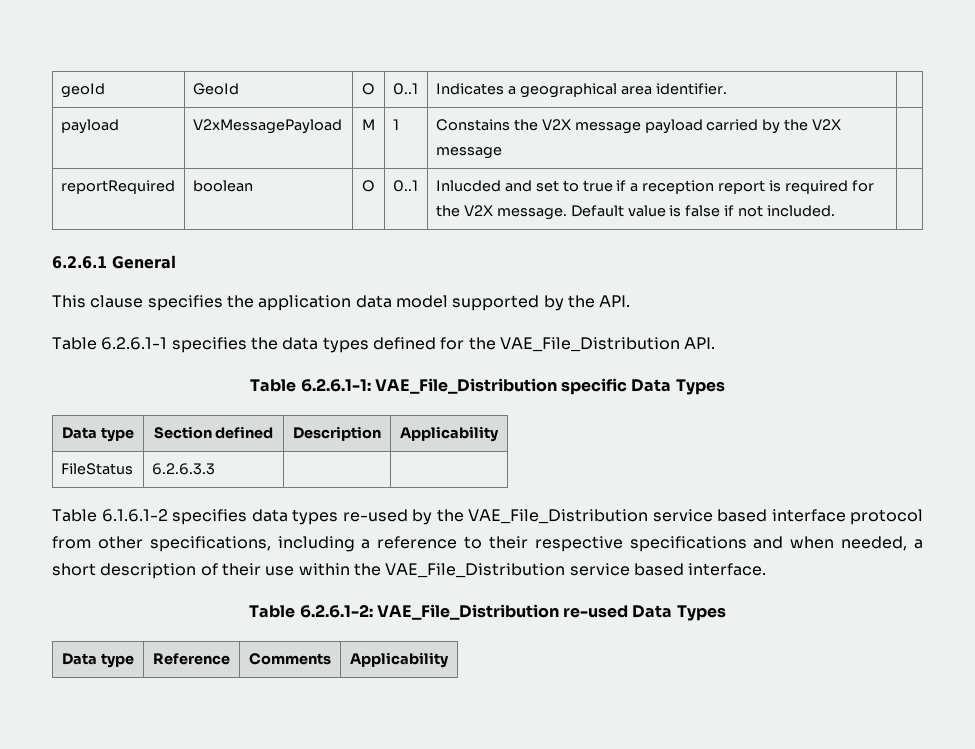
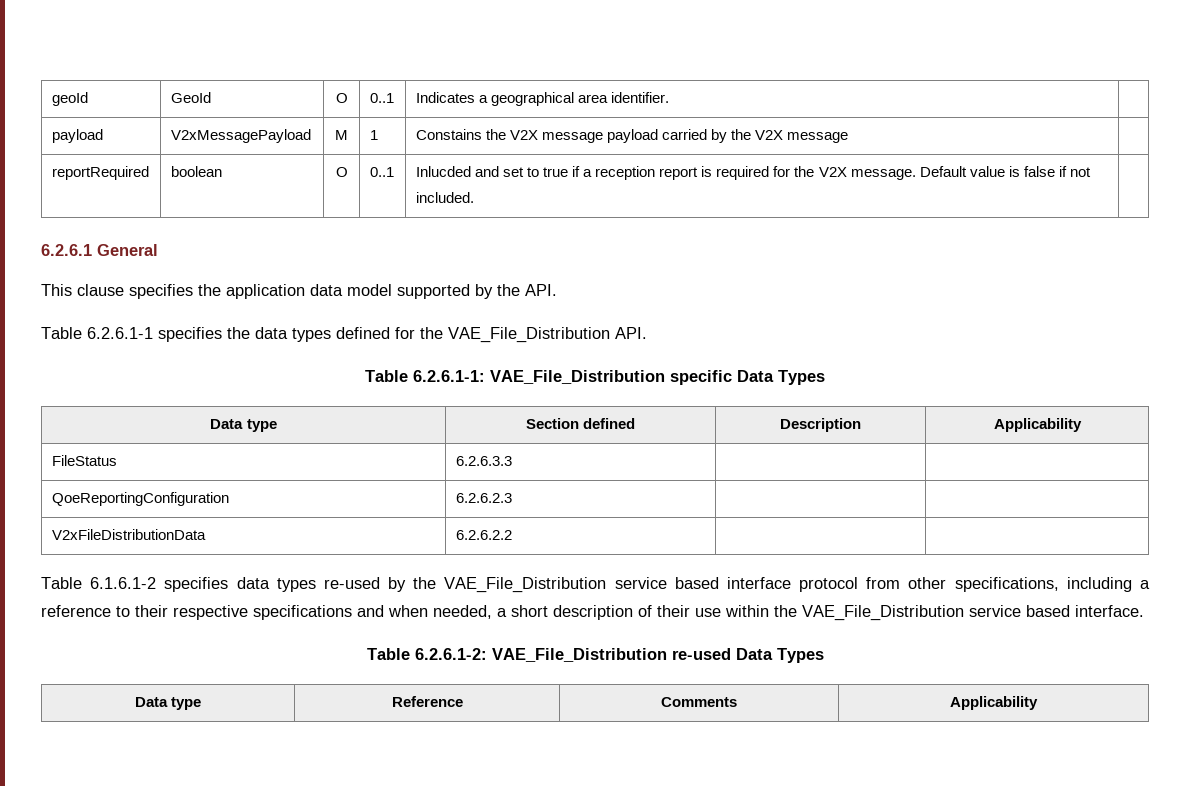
(215, 469) none -> [51,492,229,506] [455,493,512,503] [51,529,206,540] [455,530,512,540] // QoeReportingConfiguration | 6.2.6.2.3 | | // V2xFileDistributionData | 6.2.6.2.2 | |

